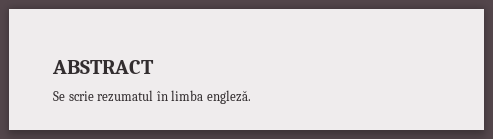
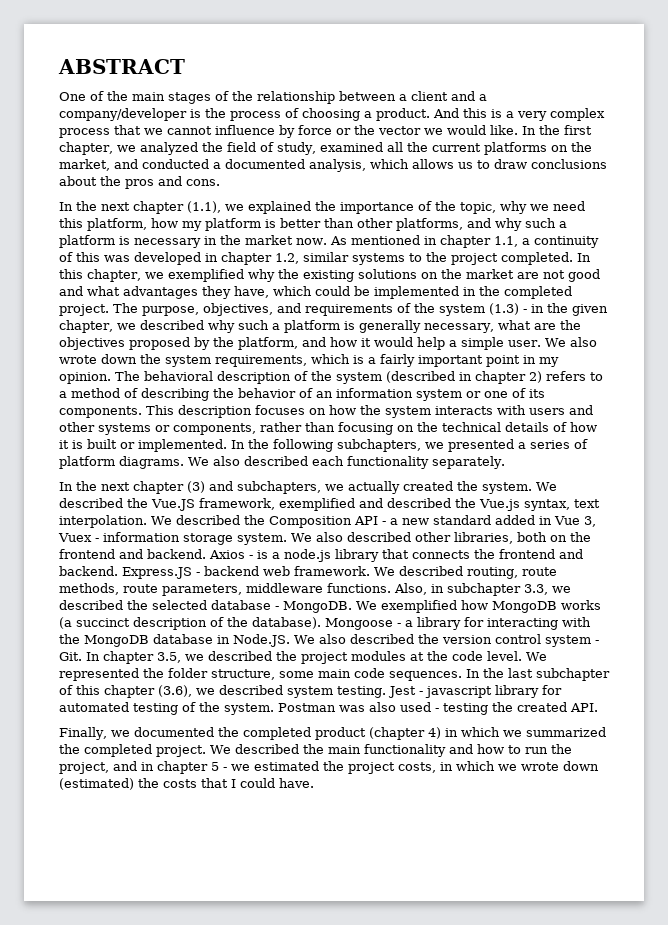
[53,90,251,104] Se scrie rezumatul în limba engleză. -> [59,91,487,104] [59,108,605,121] [59,125,592,138] [59,142,592,155] [59,159,607,172] [59,176,220,189] [59,201,585,214] [59,218,567,231] [59,235,599,248] [59,252,591,265] [59,269,600,282] [59,286,572,299] [59,303,608,316] [59,320,581,333] [59,337,597,350] [59,354,559,367] [59,371,603,384] [59,388,545,401] [59,405,593,418] [59,422,597,435] [59,439,588,452] [59,456,505,469] [59,481,557,494] [59,498,600,511] [59,515,596,528] [58,532,591,545] [59,549,583,562] [59,566,557,579] [59,583,571,596] [59,600,601,613] [59,617,591,630] [59,634,599,647] [59,651,547,664] [59,668,610,681] [59,685,562,698] [59,702,598,715] [59,727,606,740] [59,744,572,757] [59,761,599,774] [59,778,314,790] One of the main stages of the relationship between a client and a company/developer is the process of choosing a product. And this is a very complex process that we cannot influence by force or the vector we would like. In the first chapter, we analyzed the field of study, examined all the current platforms on the market, and conducted a documented analysis, which allows us to draw conclusions about the pros and cons. // In the next chapter (1.1), we explained the importance of the topic, why we need this platform, how my platform is better than other platforms, and why such a platform is necessary in the market now. As mentioned in chapter 1.1, a continuity of this was developed in chapter 1.2, similar systems to the project completed. In this chapter, we exemplified why the existing solutions on the market are not good and what advantages they have, which could be implemented in the completed project. The purpose, objectives, and requirements of the system (1.3) - in the given chapter, we described why such a platform is generally necessary, what are the objectives proposed by the platform, and how it would help a simple user. We also wrote down the system requirements, which is a fairly important point in my opinion. The behavioral description of the system (described in chapter 2) refers to a method of describing the behavior of an information system or one of its components. This description focuses on how the system interacts with users and other systems or components, rather than focusing on the technical details of how it is built or implemented. In the following subchapters, we presented a series of platform diagrams. We also described each functionality separately. // In the next chapter (3) and subchapters, we actually created the system. We described the Vue.JS framework, exemplified and described the Vue.js syntax, text interpolation. We described the Composition API - a new standard added in Vue 3, Vuex - information storage system. We also described other libraries, both on the frontend and backend. Axios - is a node.js library that connects the frontend and backend. Express.JS - backend web framework. We described routing, route methods, route parameters, middleware functions. Also, in subchapter 3.3, we described the selected database - MongoDB. We exemplified how MongoDB works (a succinct description of the database). Mongoose - a library for interacting with the MongoDB database in Node.JS. We also described the version control system - Git. In chapter 3.5, we described the project modules at the code level. We represented the folder structure, some main code sequences. In the last subchapter of this chapter (3.6), we described system testing. Jest - javascript library for automated testing of the system. Postman was also used - testing the created API. // Finally, we documented the completed product (chapter 4) in which we summarized the completed project. We described the main functionality and how to run the project, and in chapter 5 - we estimated the project costs, in which we wrote down (estimated) the costs that I could have.

